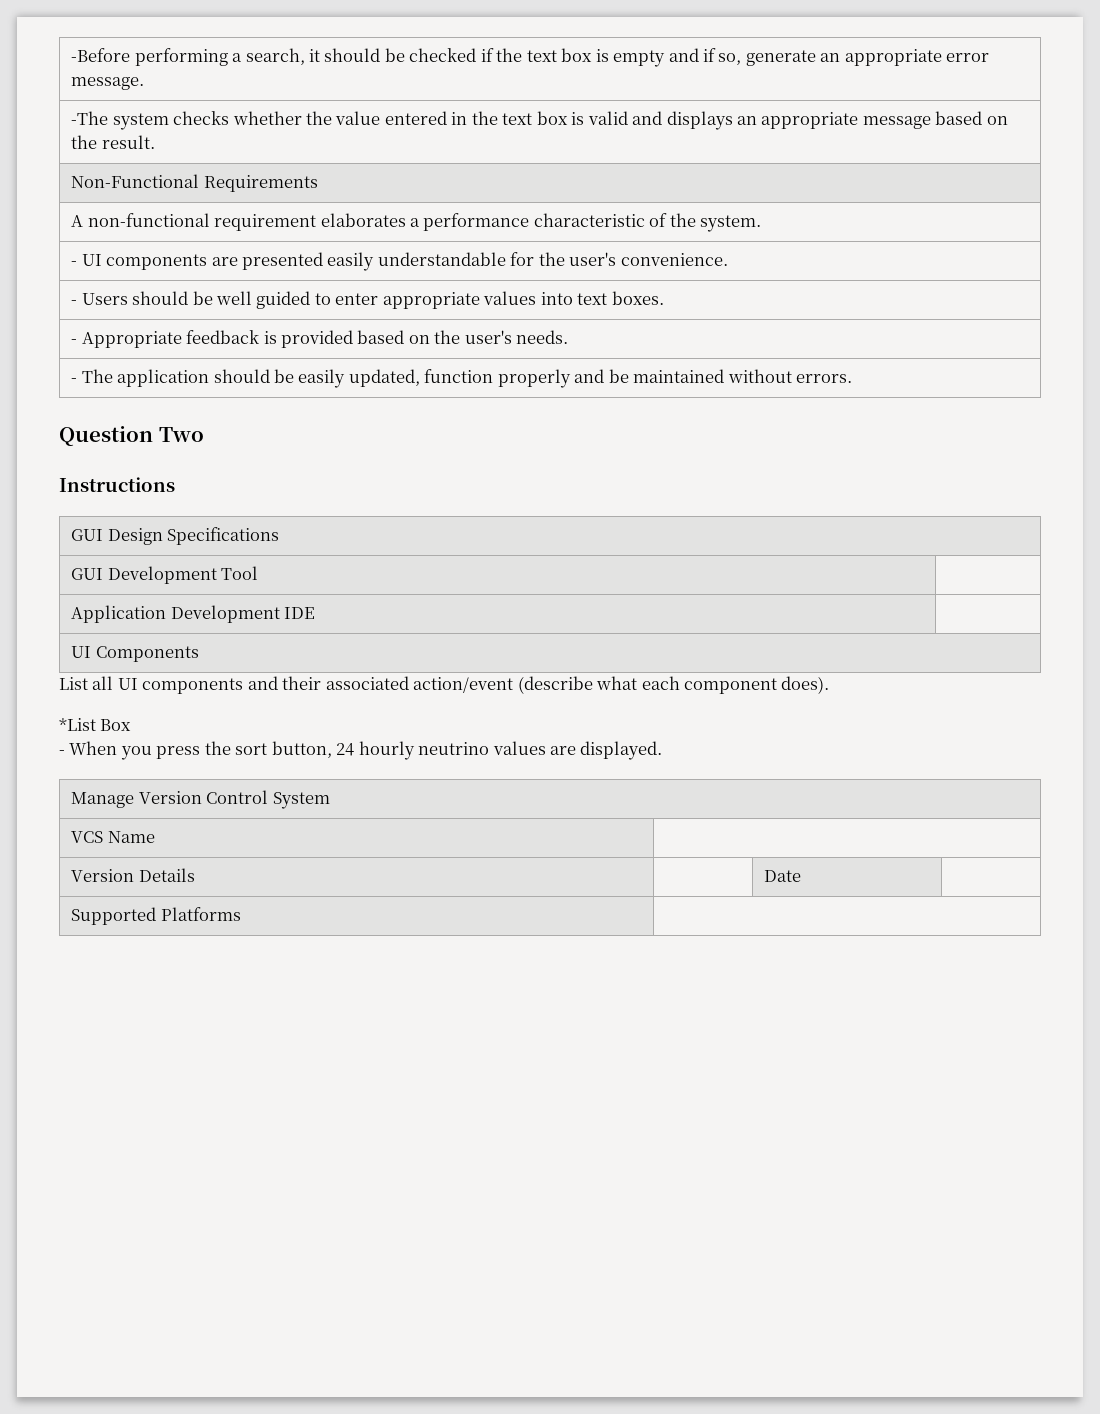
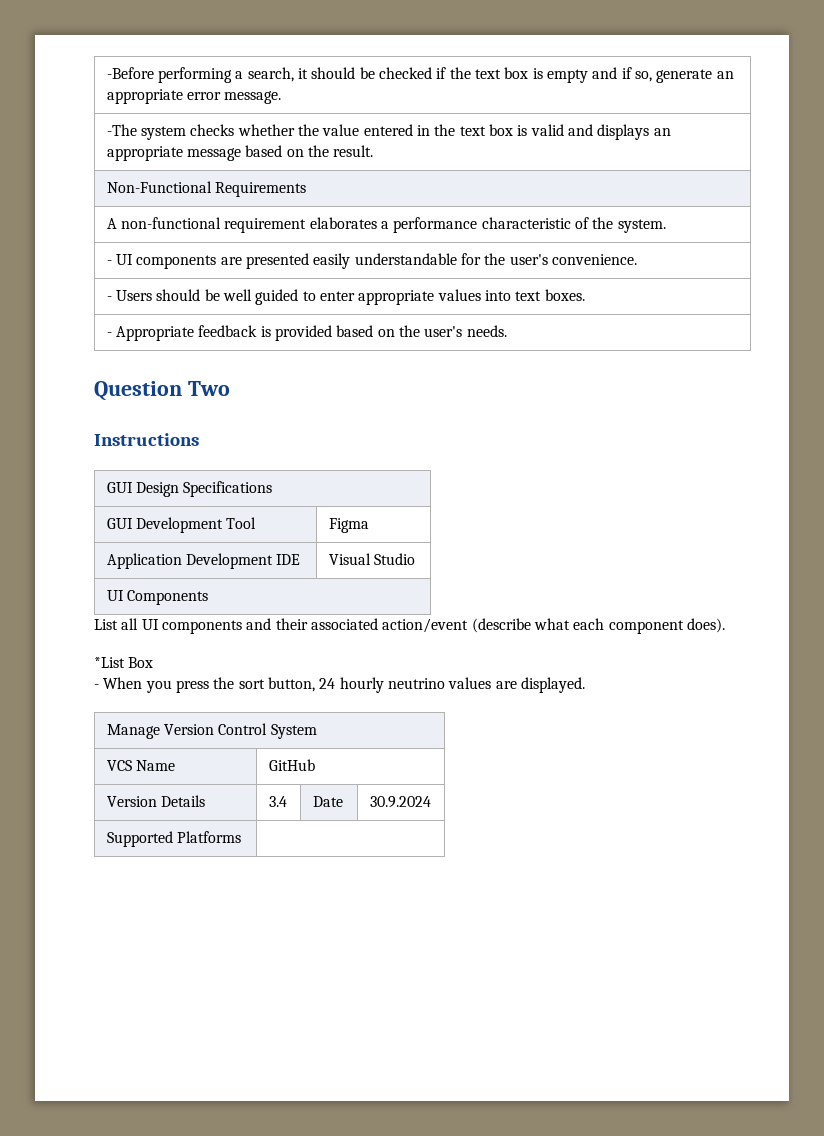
[71,369,853,388] // - The application should be easily updated, function properly and be maintained without errors. -> (507, 331) none
(259, 573) none -> [328,518,369,533] Figma
(316, 613) none -> [328,553,416,565] Visual Studio
(155, 837) none -> [268,759,315,771] GitHub
(195, 875) none -> [268,796,287,807] 3.4
(802, 876) none -> [369,796,431,808] 30.9.2024

